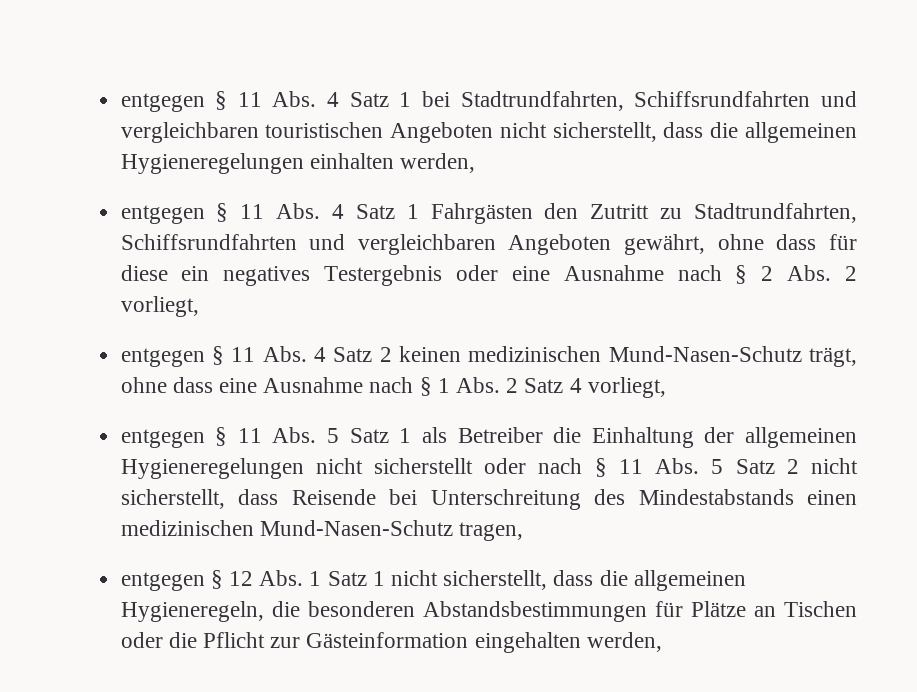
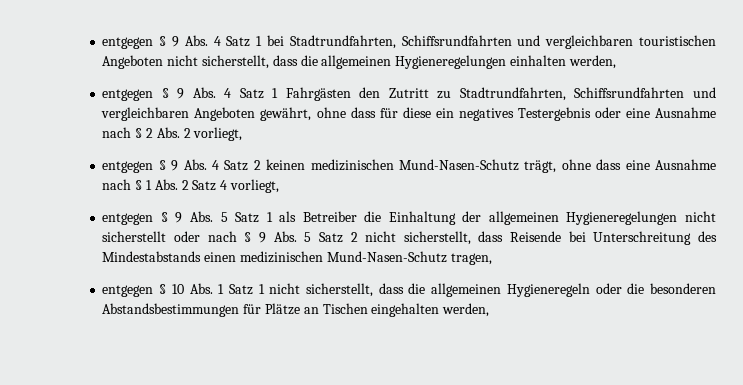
[120,91,262,112] entgegen § 11 -> [102,36,179,49] entgegen § 9
[240,204,265,219] 11 -> [177,88,185,99] 9
[231,347,256,362] 11 -> [171,160,179,171] 9
[237,428,262,443] 11 -> [175,212,183,223] 9
[618,459,643,474] 11 -> [258,232,266,243] 9
[228,571,253,586] 12 -> [171,284,184,294] 10
[120,601,264,622] Hygieneregeln, -> [506,283,622,297] Hygieneregeln oder
[120,632,469,648] oder die Pflicht zur Gästeinformation -> (368, 308) none

